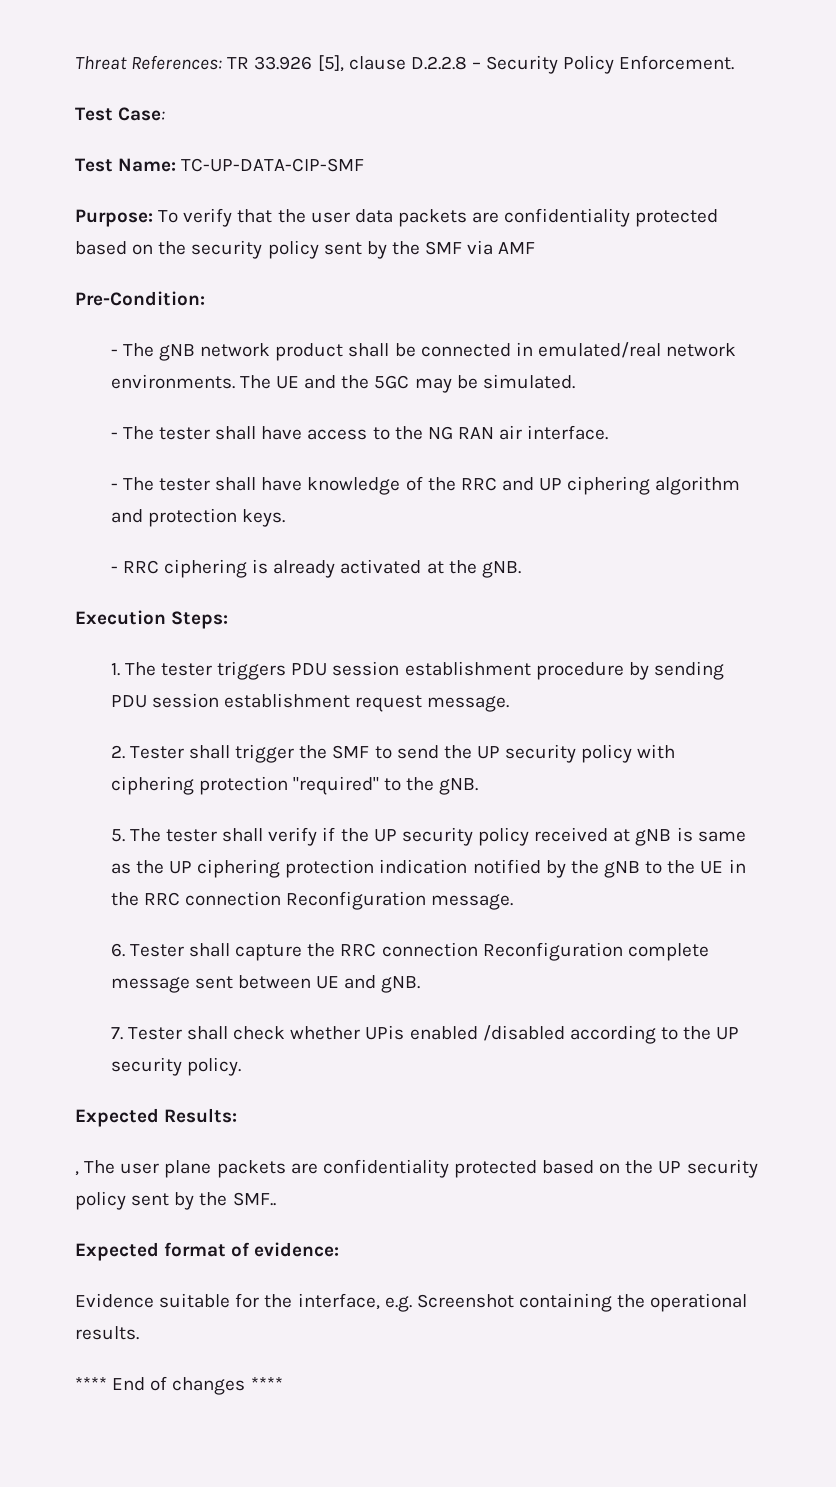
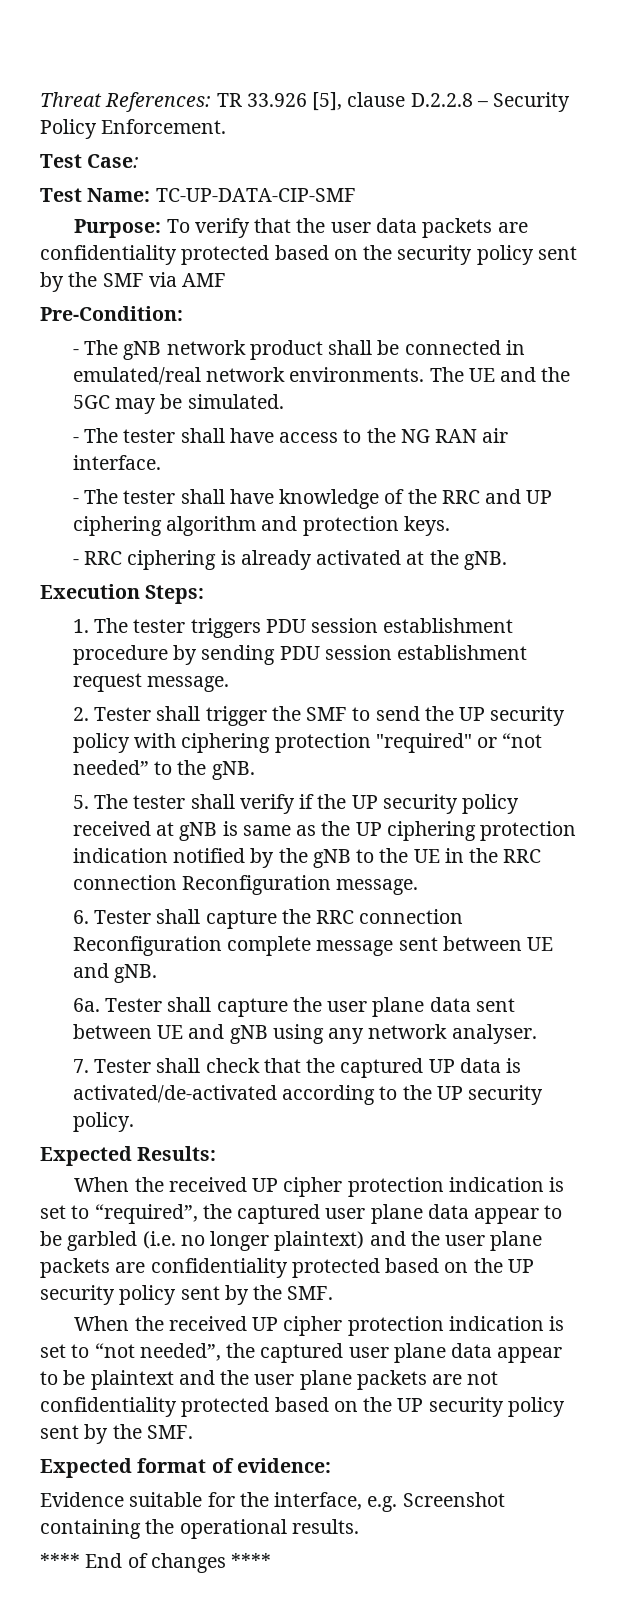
(380, 785) none -> [477,733,543,748] [72,760,149,775] or “not needed”
[110,1025,565,1041] 7. Tester shall check whether UPis enabled /disabled -> [72,997,515,1017] [72,1024,537,1044] [72,1058,522,1078] [72,1085,277,1103] 6a. Tester shall capture the user plane data sent between UE and gNB using any network analyser. // 7. Tester shall check that the captured UP data is activated/de-activated
[75,1160,116,1176] , The -> [74,1177,565,1197] [40,1204,563,1224] [40,1231,440,1251] When the received UP cipher protection indication is set to “required”, the captured user plane data appear to be garbled (i.e. no longer plaintext) and the
[232,1192,276,1206] SMF.. -> [287,1286,334,1300] [74,1316,565,1336] [40,1343,563,1363] [40,1370,499,1390] [40,1397,565,1417] [40,1424,193,1444] SMF. // When the received UP cipher protection indication is set to “not needed”, the captured user plane data appear to be plaintext and the user plane packets are not confidentiality protected based on the UP security policy sent by the SMF.

